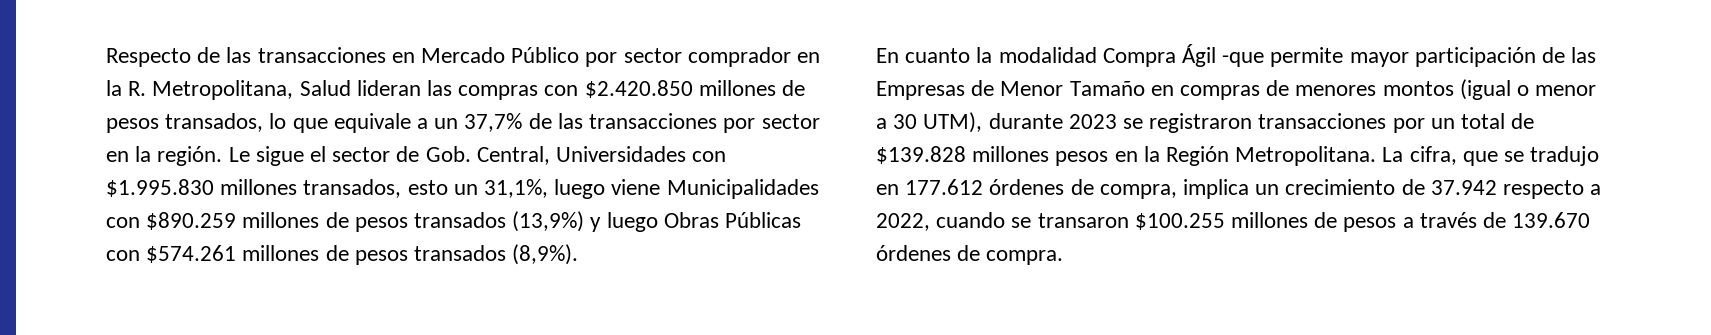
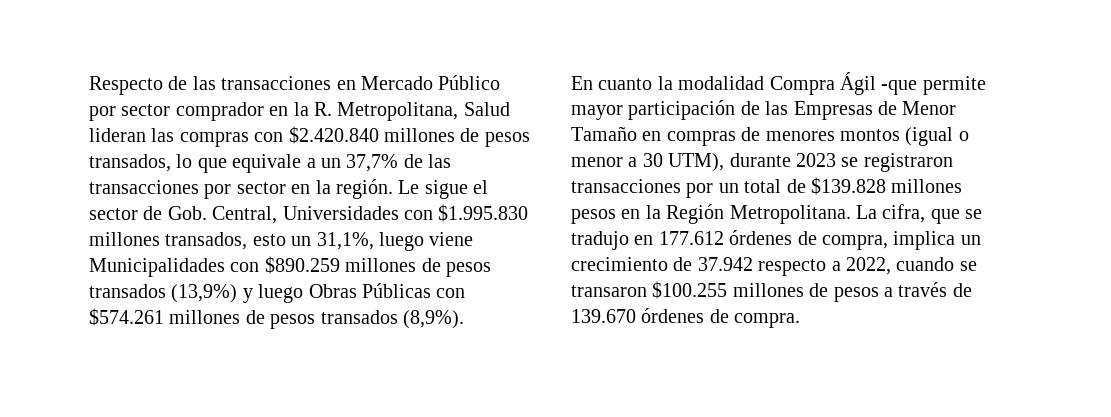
[584,80,693,98] $2.420.850 -> [288,126,379,144] $2.420.840

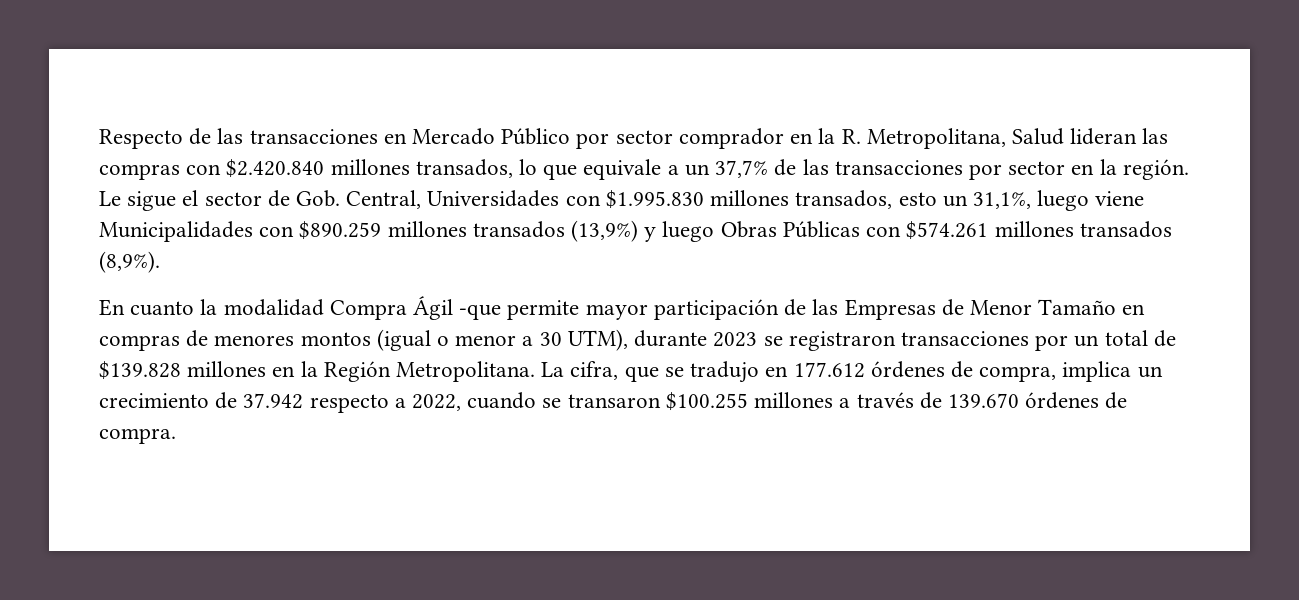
[460,128,530,147] de pesos -> (410, 167) none
[421,258,491,277] de pesos -> (467, 229) none
[245,310,316,329] de pesos -> (1074, 229) none
[571,209,616,224] pesos -> (267, 369) none
[809,283,879,302] de pesos -> (834, 400) none

